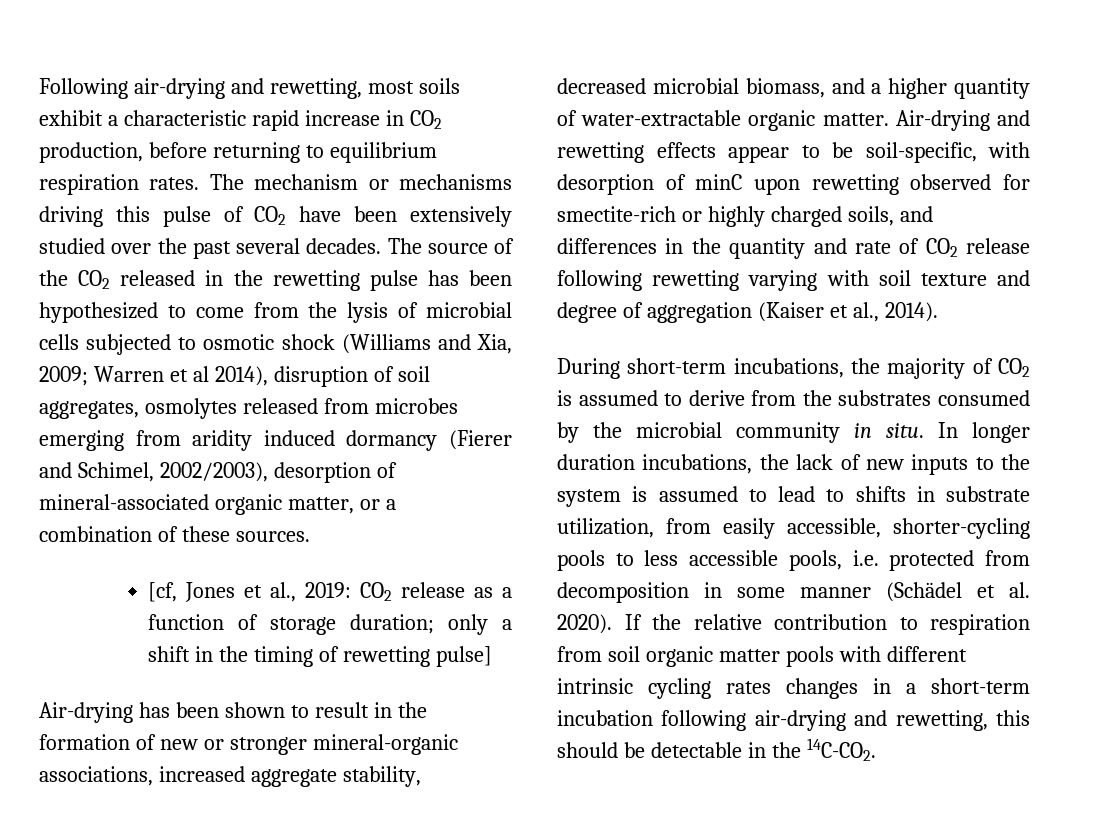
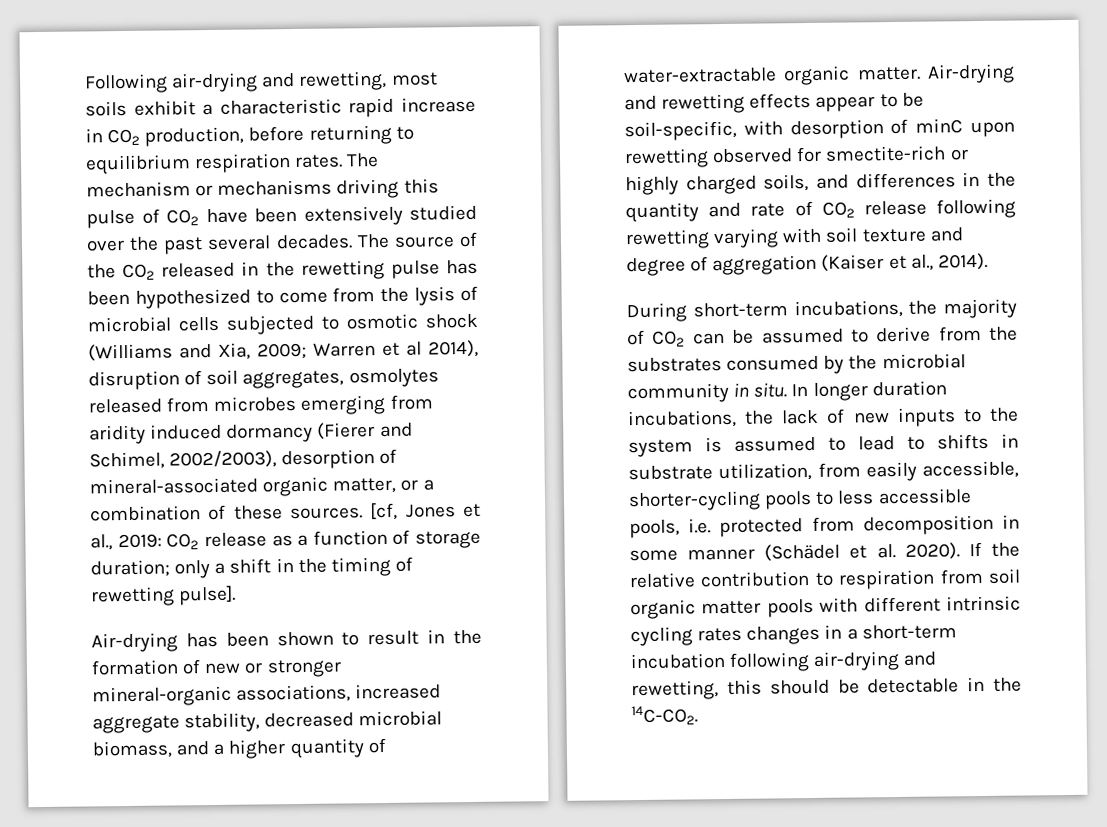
(310, 536) // -> (363, 513) none
[436,646,493,667] pulse] -> [178,585,237,606] pulse].
[557,390,572,406] is -> [692,329,755,345] can be

